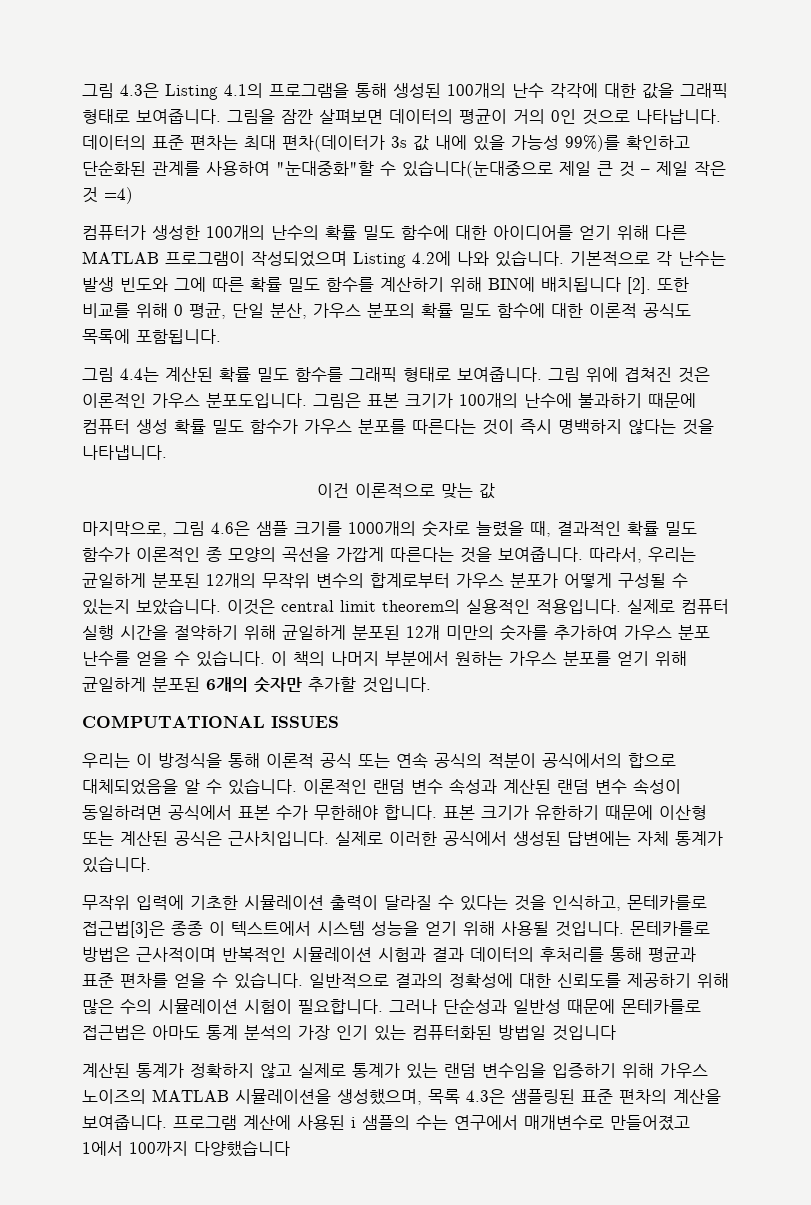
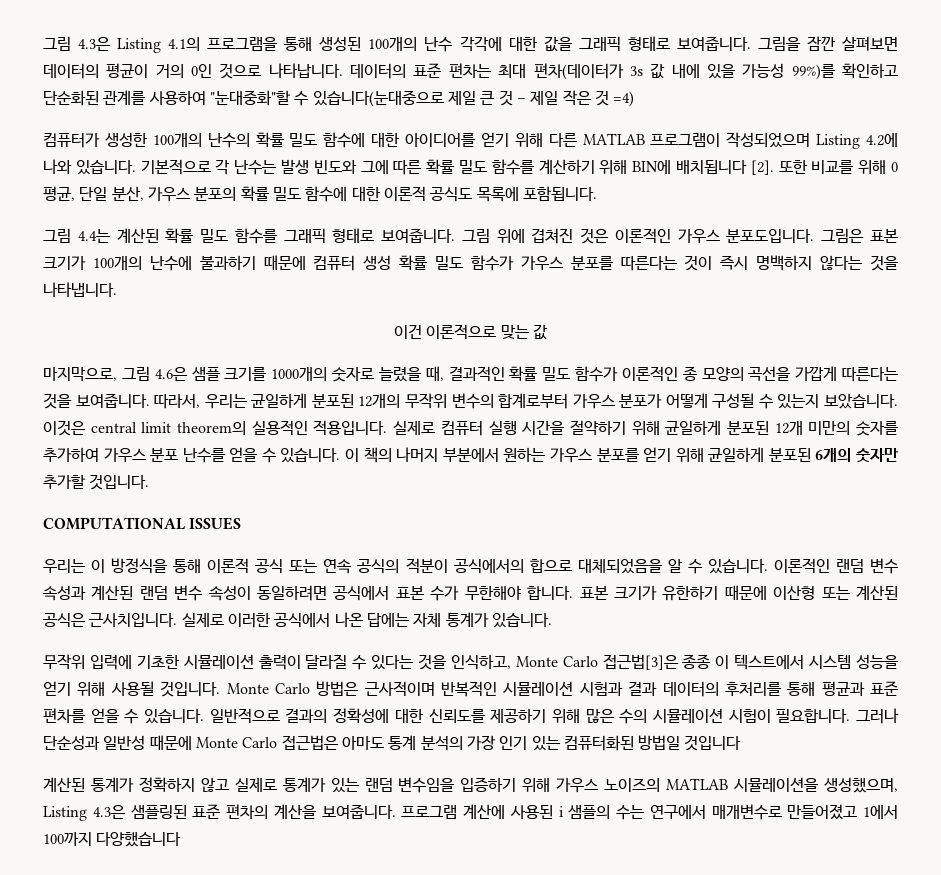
[513,831,631,846] 생성된 답변에는 -> [334,612,410,627] 나온 답에는
[627,895,707,910] 몬테카를로 -> [515,656,598,667] Monte Carlo
[630,921,710,936] 몬테카를로 -> [226,683,310,694] Monte Carlo
[621,999,701,1014] 몬테카를로 -> [195,737,278,748] Monte Carlo
[428,1089,460,1104] 목록 -> [43,806,87,821] Listing

